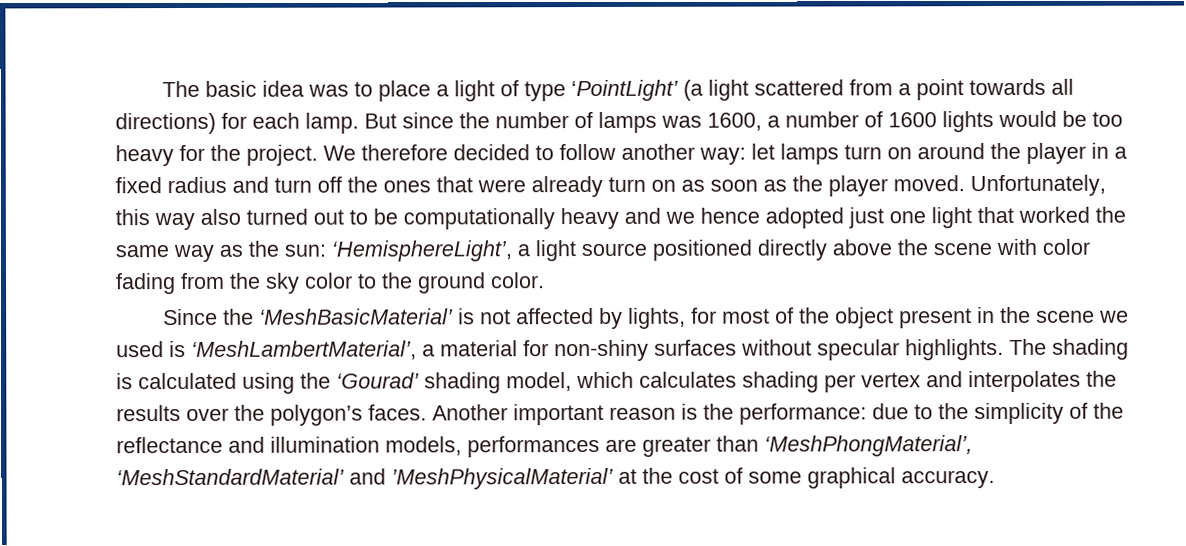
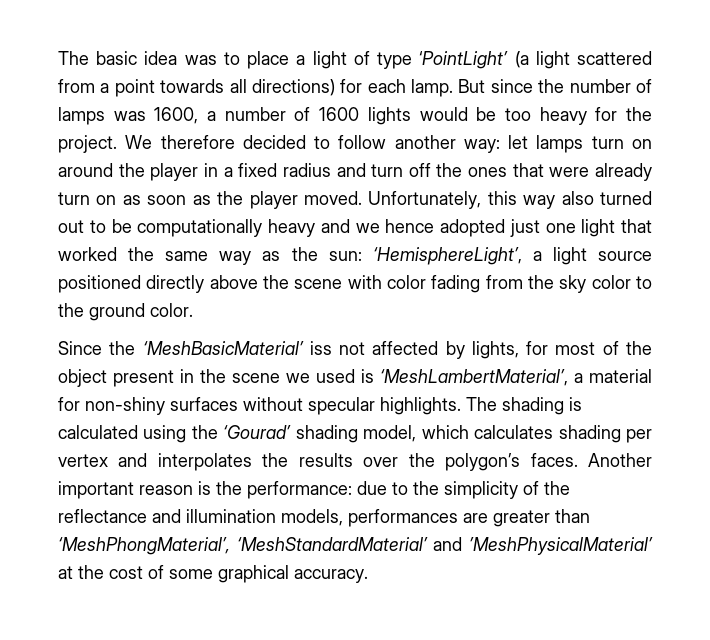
[457,308,475,325] is -> [309,341,332,355] iss

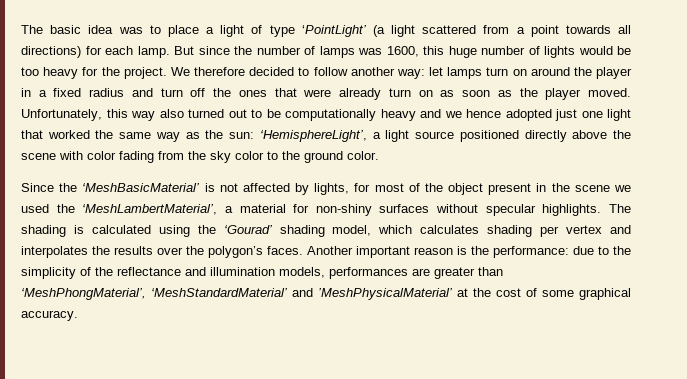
[207,107,360,121] a number of 1600 -> [423,46,540,58] this huge number of
[309,341,332,355] iss -> [204,183,215,192] is
[361,369,374,383] is -> [56,204,75,213] the

